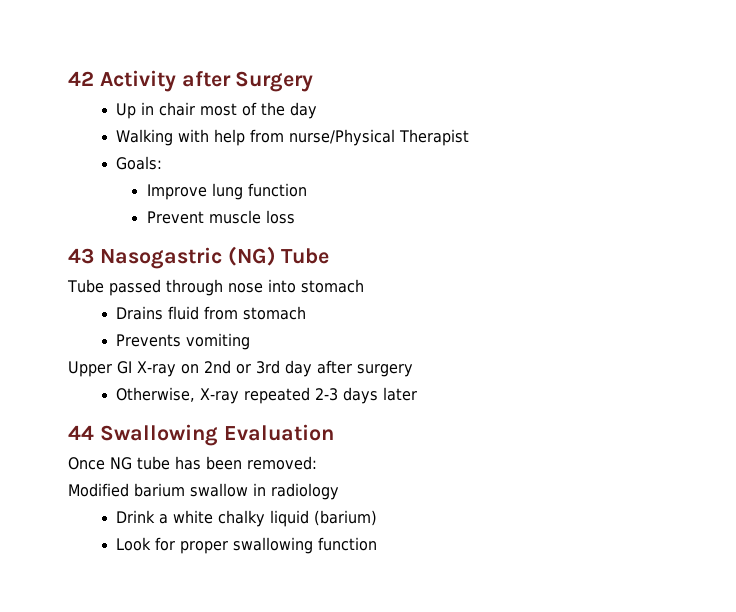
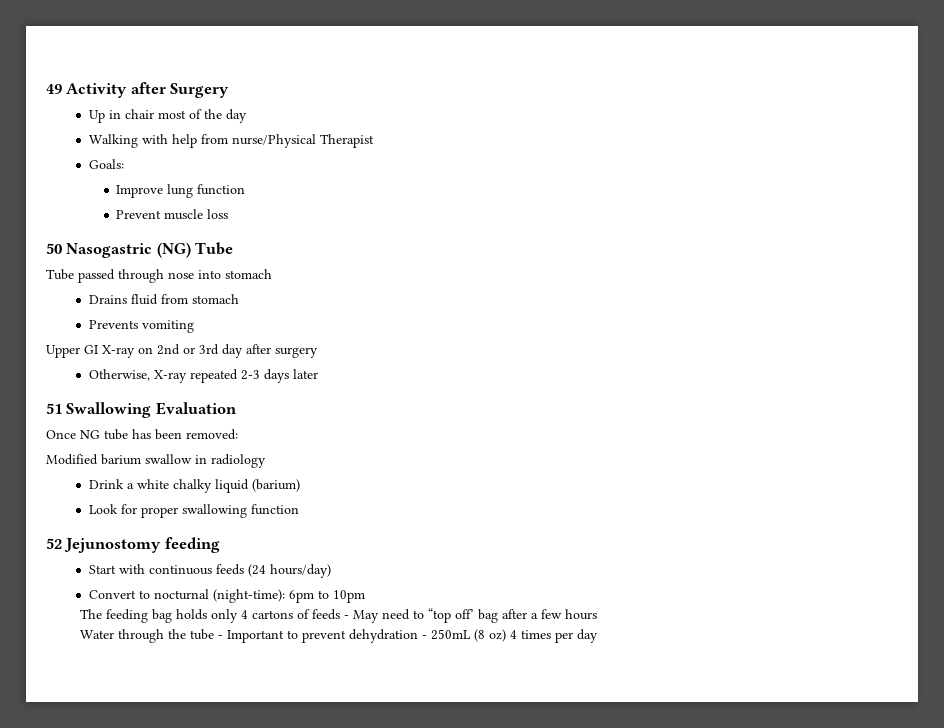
[68,71,94,86] 42 -> [46,84,62,94] 49
[68,248,94,264] 43 -> [46,243,62,254] 50
[68,425,94,440] 44 -> [46,403,62,414] 51
(378, 544) none -> [46,537,220,553] [88,564,331,578] [88,589,365,603] [79,608,597,623] [79,629,598,643] // 52 Jejunostomy feeding // Start with continuous feeds (24 hours/day) // Convert to nocturnal (night-time): 6pm to 10pm // The feeding bag holds only 4 cartons of feeds - May need to “top off’ bag after a few hours // Water through the tube - Important to prevent dehydration - 250mL (8 oz) 4 times per day

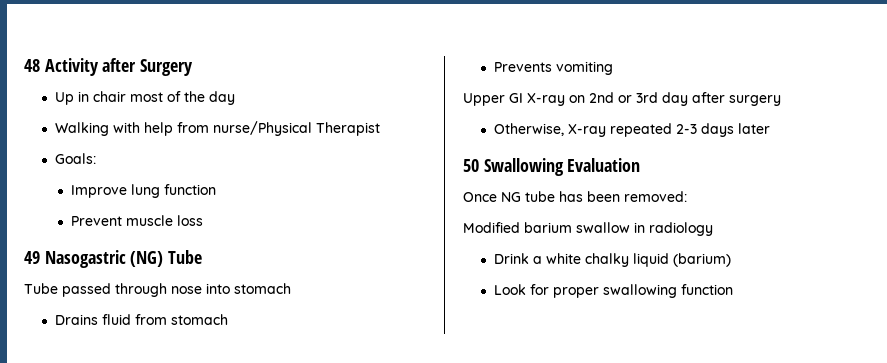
[46,84,62,94] 49 -> [24,59,40,72] 48
[46,243,62,254] 50 -> [24,251,40,264] 49
[46,403,62,414] 51 -> [463,159,479,172] 50
[46,537,220,553] [88,564,331,578] [88,589,365,603] [79,608,597,623] [79,629,598,643] // 52 Jejunostomy feeding // Start with continuous feeds (24 hours/day) // Convert to nocturnal (night-time): 6pm to 10pm // The feeding bag holds only 4 cartons of feeds - May need to “top off’ bag after a few hours // Water through the tube - Important to prevent dehydration - 250mL (8 oz) 4 times per day -> (734, 289) none

